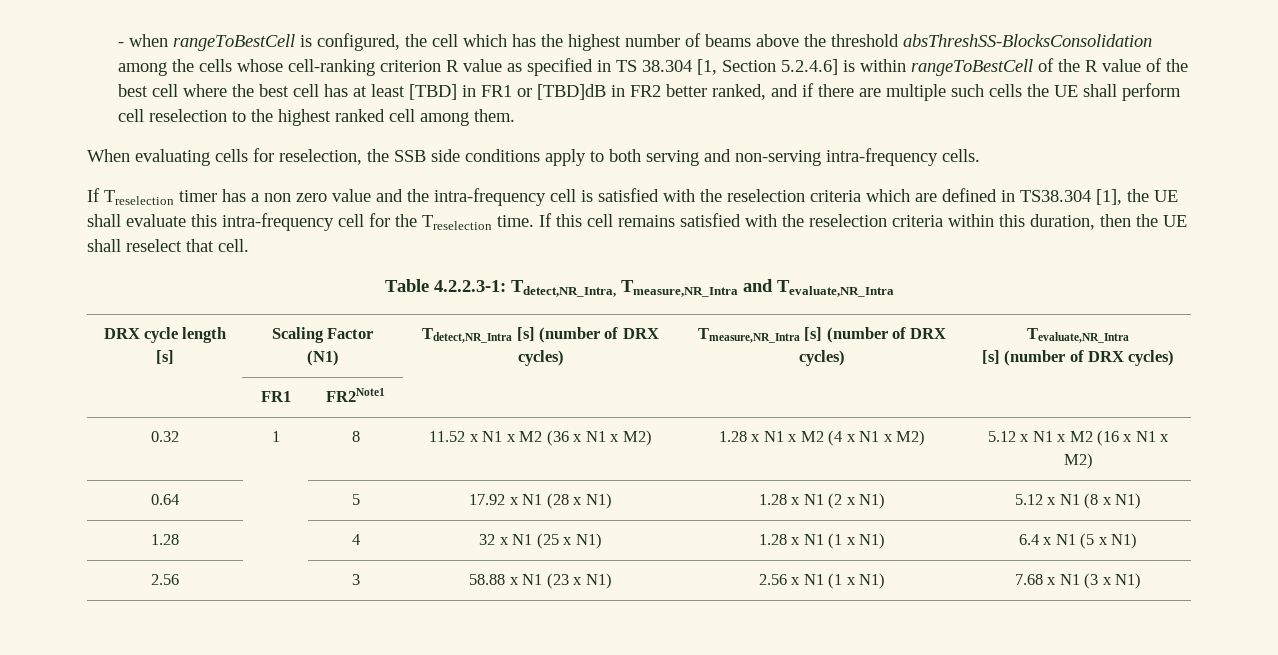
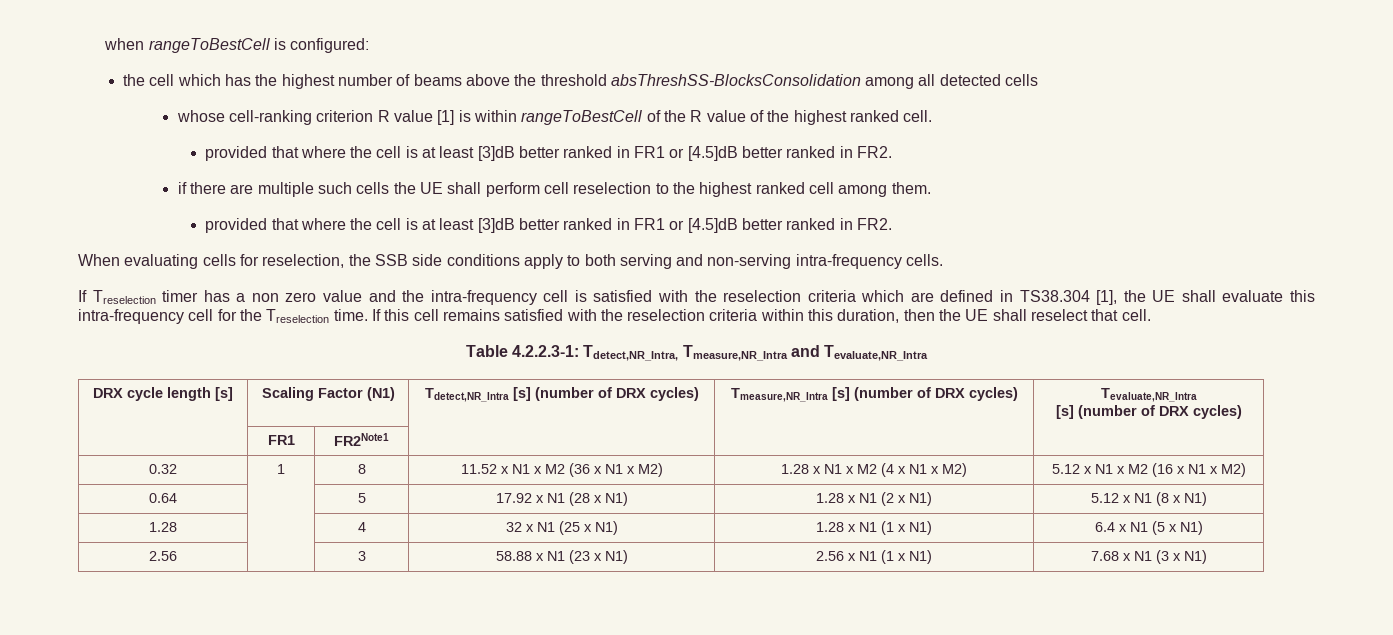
[117,42,124,47] - -> (104, 44) none
[316,33,400,51] configured, -> [290,38,370,53] configured: //
[171,59,232,72] the cells -> [918,74,1039,86] all detected cells //
[506,58,838,76] as specified in TS 38.304 [1, Section 5.2.4.6] -> [437,110,455,125] [1]
[117,84,798,100] best cell where the best cell has at least [TBD] in FR1 or [TBD]dB in FR2 better ranked, and -> [793,110,933,125] [205,146,892,161] highest ranked cell. // provided that where the cell is at least [3]dB better ranked in FR1 or [4.5]dB better ranked in FR2. //
(515, 115) none -> [205,218,892,233] // provided that where the cell is at least [3]dB better ranked in FR1 or [4.5]dB better ranked in FR2.

